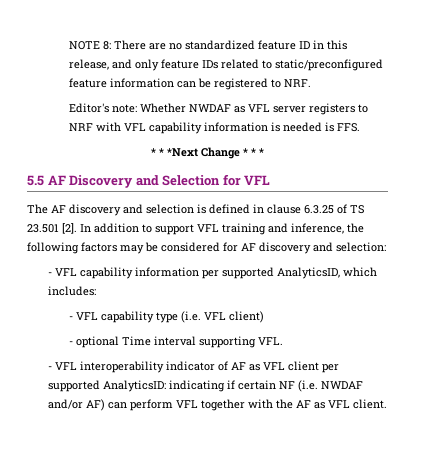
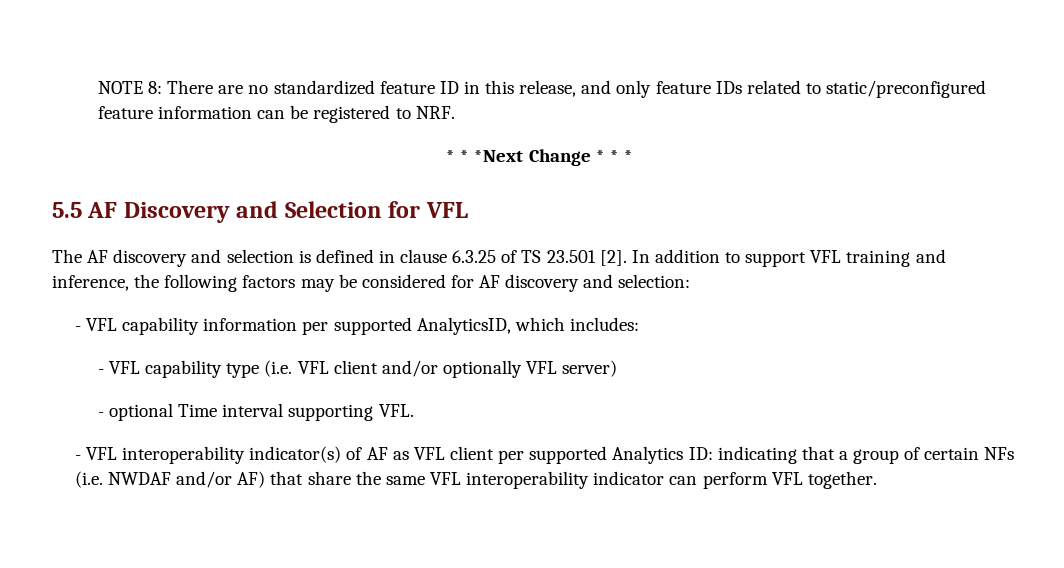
[69,103,369,115] [69,122,361,134] // Editor's note: Whether NWDAF as VFL server registers to NRF with VFL capability information is needed is FFS. -> (455, 112) none
[229,311,265,323] client) -> [333,360,618,378] client and/or optionally VFL server)
[166,361,216,371] indicator -> [249,446,342,463] indicator(s)
[103,380,364,392] [48,399,388,411] AnalyticsID: indicating if certain NF (i.e. NWDAF and/or AF) can perform VFL together with the AF as VFL client. -> [612,446,1015,464] [74,471,877,489] Analytics ID: indicating that a group of certain NFs (i.e. NWDAF and/or AF) that share the same VFL interoperability indicator can perform VFL together.

